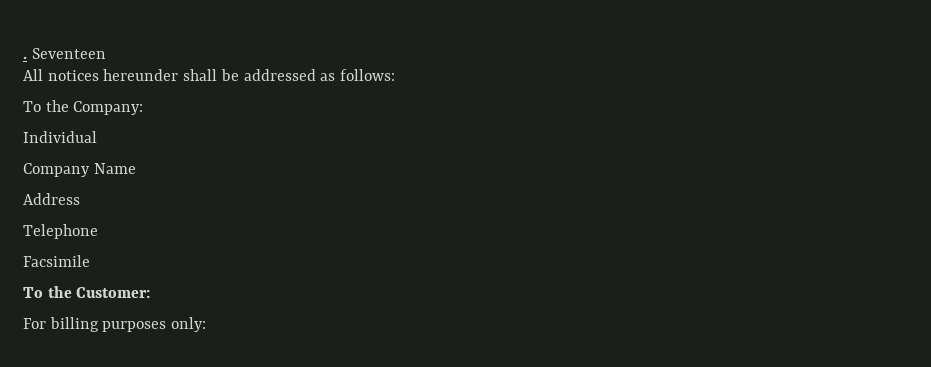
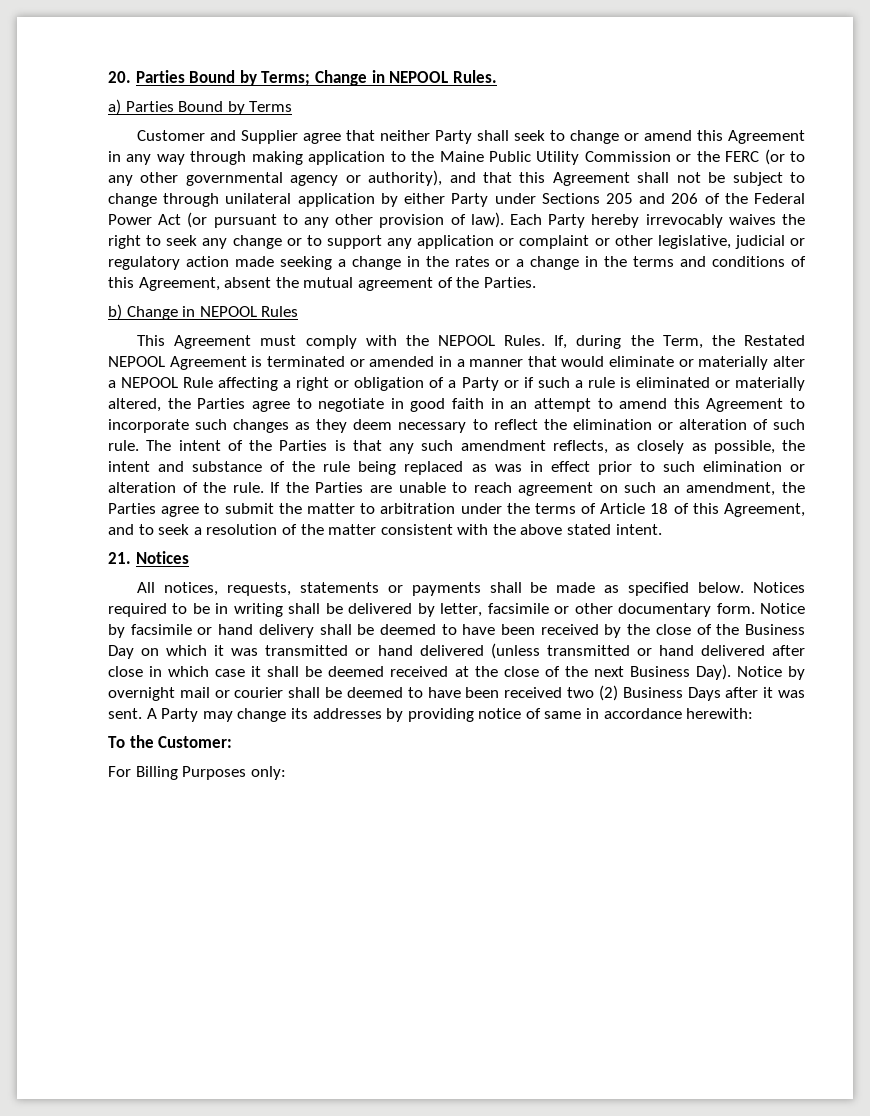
[23,48,106,59] [23,69,396,81] [23,100,144,115] [23,131,97,143] [23,163,136,177] [23,193,80,205] [23,224,98,239] [23,255,90,267] . Seventeen // All notices hereunder shall be addressed as follows: // To the Company: // Individual // Company Name // Address // Telephone // Facsimile -> [108,70,497,86] [108,99,293,115] [137,130,806,144] [108,149,805,165] [108,170,806,186] [108,193,805,207] [108,212,805,228] [108,235,805,249] [108,256,807,270] [108,277,536,291] [108,304,299,320] [137,335,805,349] [108,356,805,370] [108,377,805,391] [108,398,805,412] [108,419,805,433] [108,440,805,454] [108,461,805,475] [108,482,805,496] [108,503,805,517] [108,524,662,535] [108,551,189,564] [137,582,805,596] [108,603,805,617] [108,624,805,638] [108,643,805,659] [108,664,805,680] [108,685,806,701] [108,708,754,722] 20. Parties Bound by Terms; Change in NEPOOL Rules. // a) Parties Bound by Terms // Customer and Supplier agree that neither Party shall seek to change or amend this Agreement in any way through making application to the Maine Public Utility Commission or the FERC (or to any other governmental agency or authority), and that this Agreement shall not be subject to change through unilateral application by either Party under Sections 205 and 206 of the Federal Power Act (or pursuant to any other provision of law). Each Party hereby irrevocably waives the right to seek any change or to support any application or complaint or other legislative, judicial or regulatory action made seeking a change in the rates or a change in the terms and conditions of this Agreement, absent the mutual agreement of the Parties. // b) Change in NEPOOL Rules // This Agreement must comply with the NEPOOL Rules. If, during the Term, the Restated NEPOOL Agreement is terminated or amended in a manner that would eliminate or materially alter a NEPOOL Rule affecting a right or obligation of a Party or if such a rule is eliminated or materially altered, the Parties agree to negotiate in good faith in an attempt to amend this Agreement to incorporate such changes as they deem necessary to reflect the elimination or alteration of such rule. The intent of the Parties is that any such amendment reflects, as closely as possible, the intent and substance of the rule being replaced as was in effect prior to such elimination or alteration of the rule. If the Parties are unable to reach agreement on such an amendment, the Parties agree to submit the matter to arbitration under the terms of Article 18 of this Agreement, and to seek a resolution of the matter consistent with the above stated intent. // 21. Notices // All notices, requests, statements or payments shall be made as specified below. Notices required to be in writing shall be delivered by letter, facsimile or other documentary form. Notice by facsimile or hand delivery shall be deemed to have been received by the close of the Business Day on which it was transmitted or hand delivered (unless transmitted or hand delivered after close in which case it shall be deemed received at the close of the next Business Day). Notice by overnight mail or courier shall be deemed to have been received two (2) Business Days after it was sent. A Party may change its addresses by providing notice of same in accordance herewith:
[49,317,167,332] billing purposes -> [135,766,247,780] Billing Purposes

